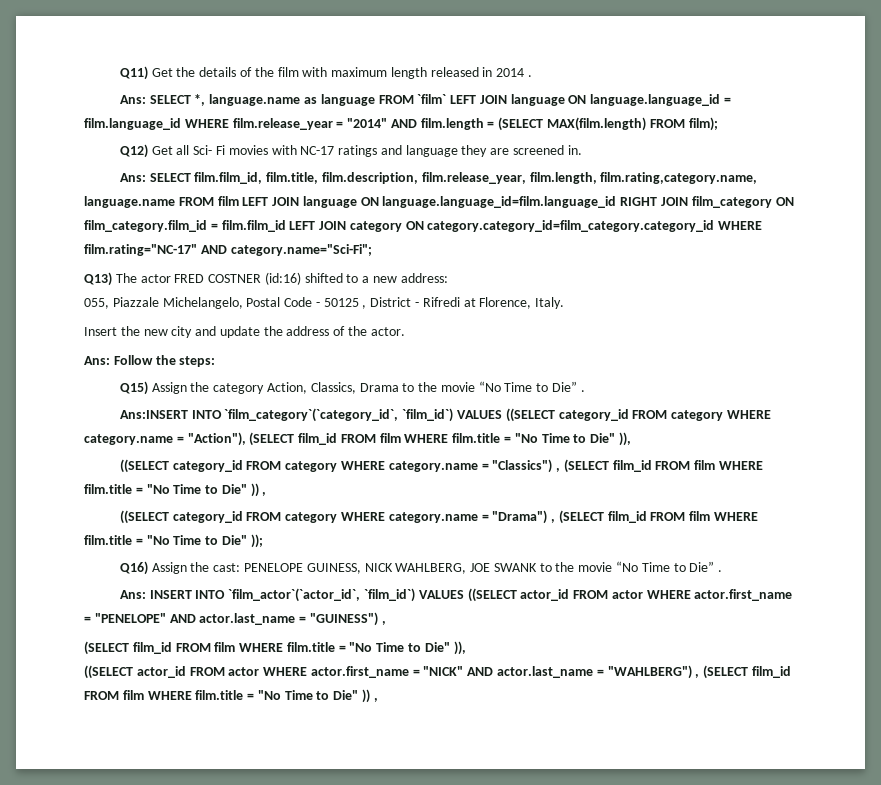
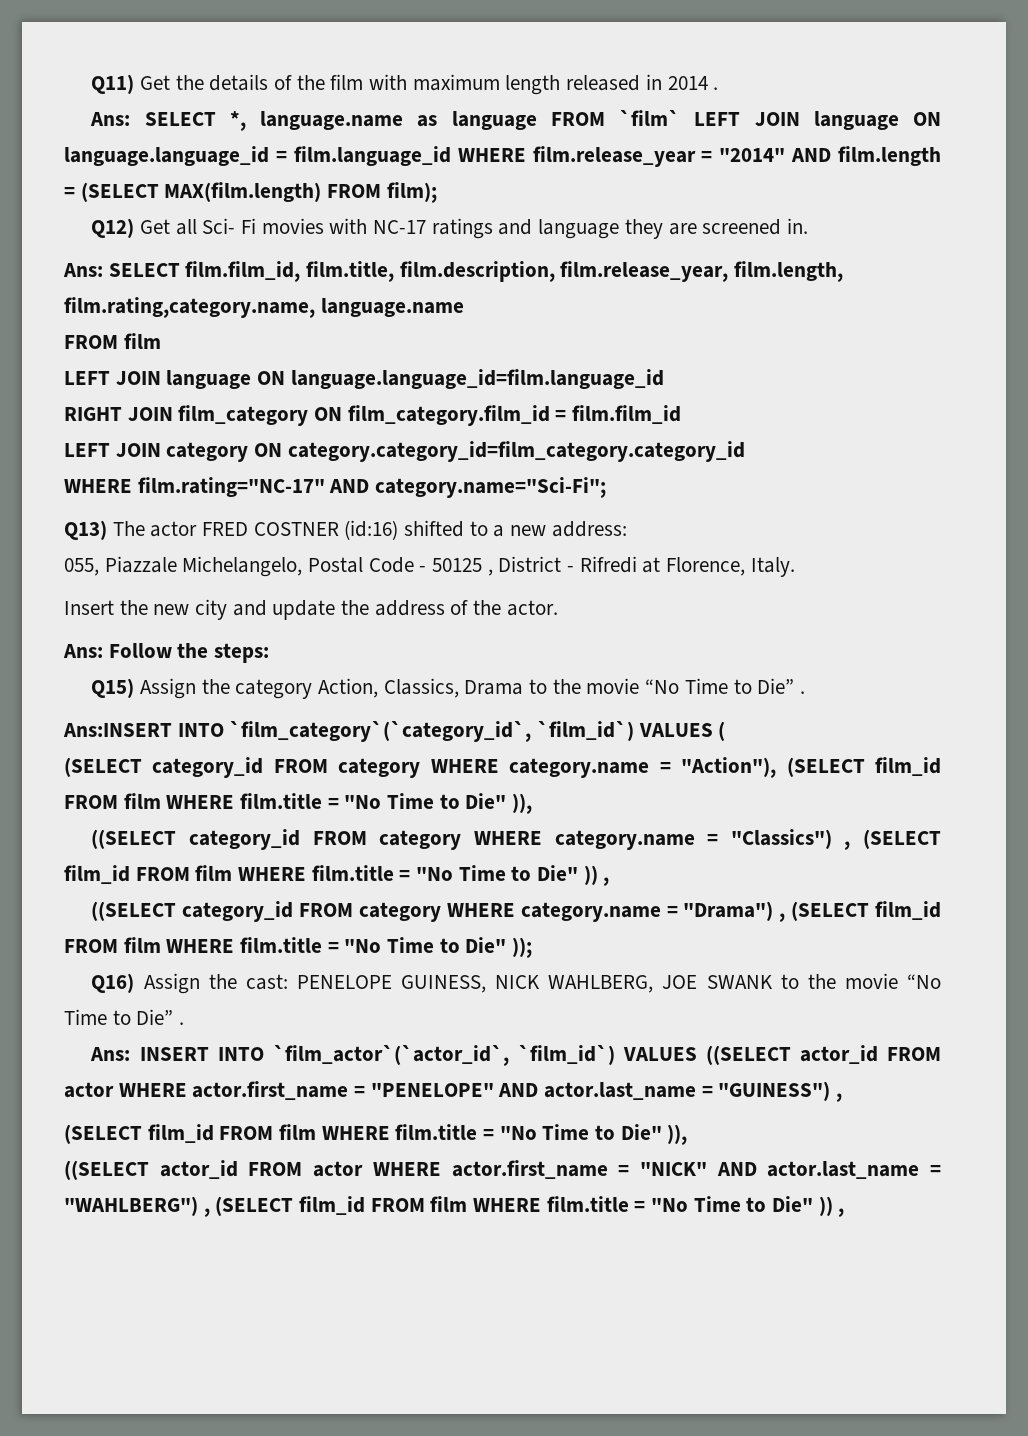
[178,196,239,206] FROM film -> [64,333,161,349] // FROM film //
(617, 202) none -> (664, 379) //
(286, 226) none -> (682, 414) //
(715, 226) none -> (745, 451) //
[505,408,555,422] ((SELECT -> [718,721,726,741] [64,757,142,777] ( // (SELECT

